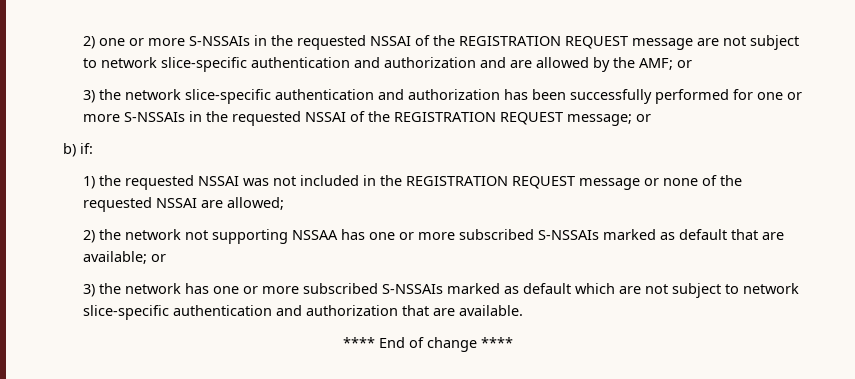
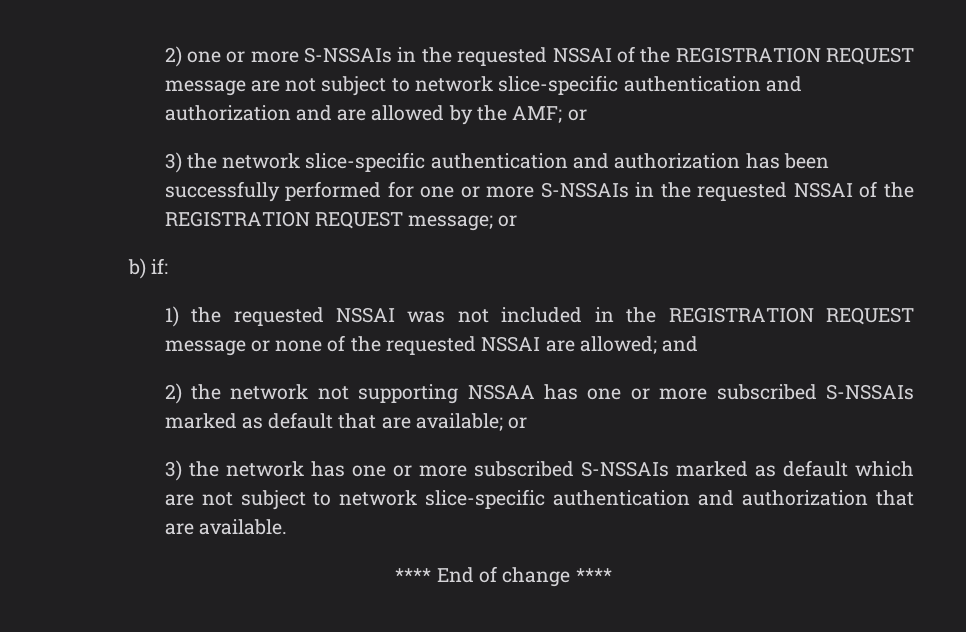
(284, 203) none -> [662,336,699,352] and

